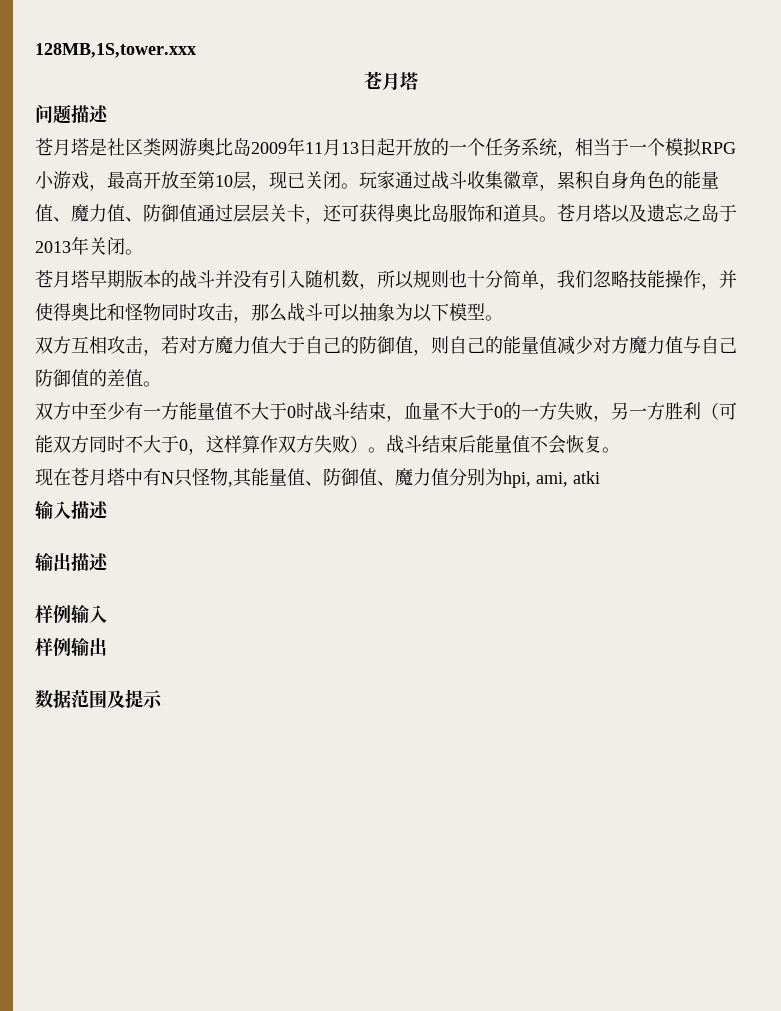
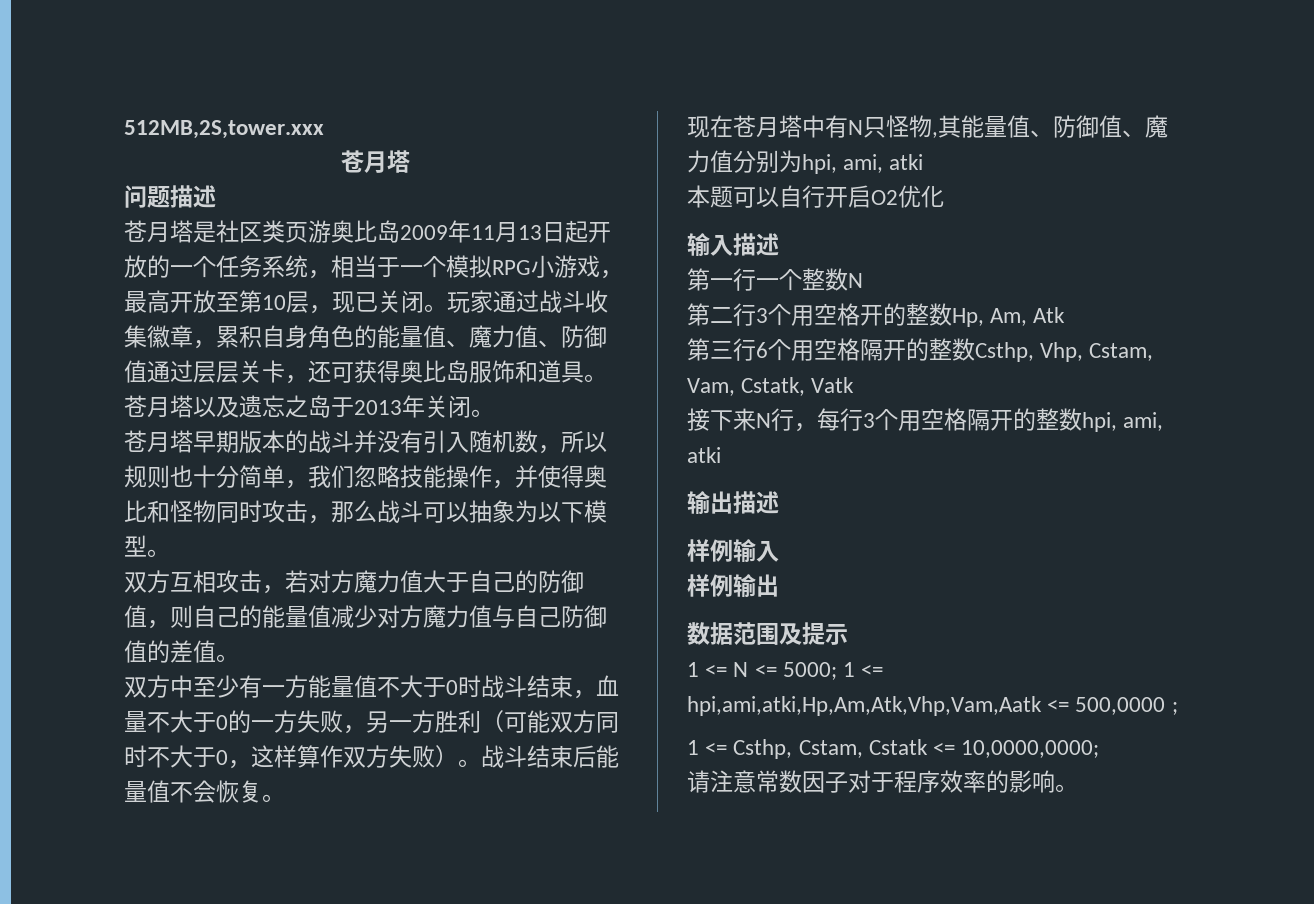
[35,43,196,58] 128MB,1S,tower.xxx -> [124,120,324,139] 512MB,2S,tower.xxx
[161,139,179,156] 网 -> [285,222,308,243] 页
[35,500,109,519] 输入描述 -> [687,185,944,208] [687,233,779,256] [687,268,863,291] [687,303,1066,327] [687,338,1154,362] [687,377,855,396] [687,408,1164,432] [687,447,721,463] 本题可以自行开启O2优化 // 输入描述 // 第一行一个整数N // 第二行3个用空格开的整数Hp, Am, Atk // 第三行6个用空格隔开的整数Csthp, Vhp, Cstam, Vam, Cstatk, Vatk // 接下来N行，每行3个用空格隔开的整数hpi, ami, atki
(163, 699) none -> [687,662,884,680] [687,696,1178,716] [687,739,1100,759] [687,770,1078,793] // 1 <= N <= 5000; 1 <= hpi,ami,atki,Hp,Am,Atk,Vhp,Vam,Aatk <= 500,0000 ; // 1 <= Csthp, Cstam, Cstatk <= 10,0000,0000; // 请注意常数因子对于程序效率的影响。

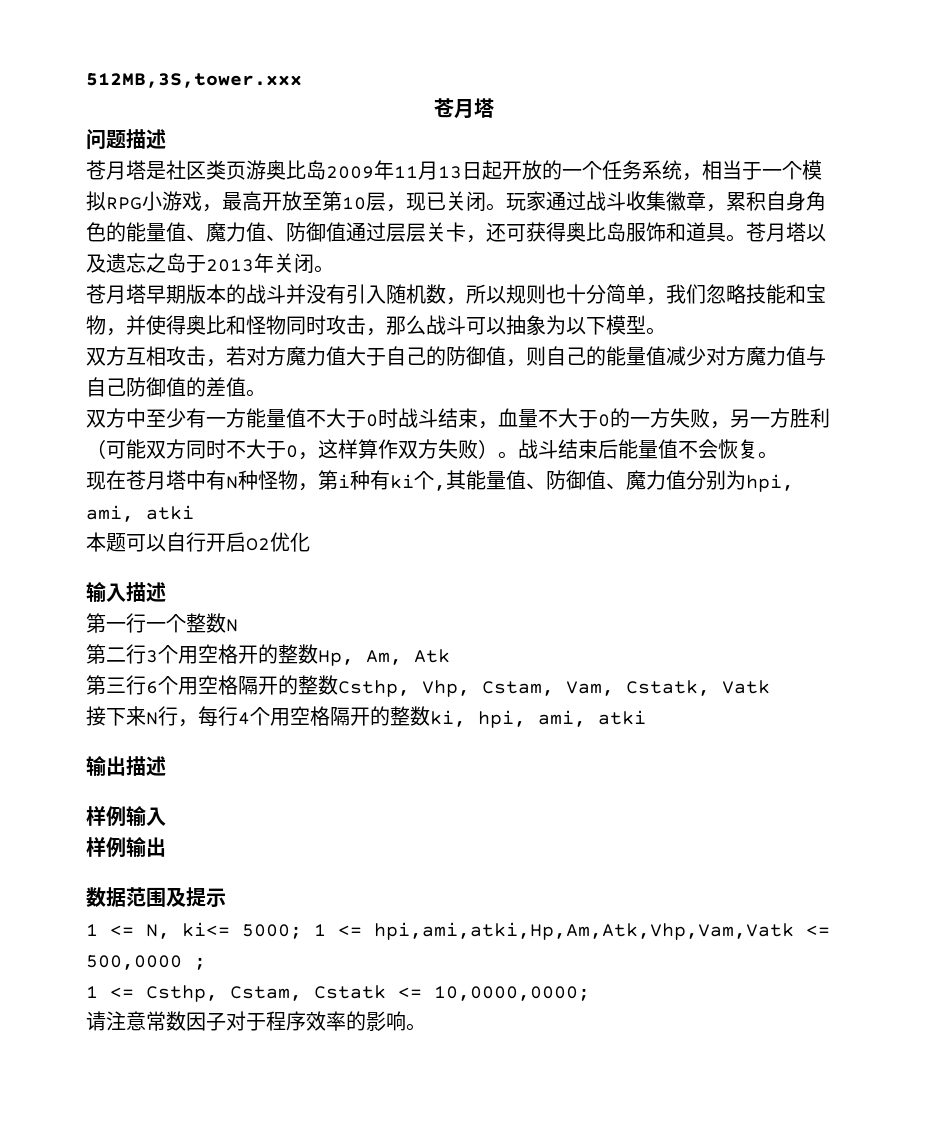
[124,120,324,139] 512MB,2S,tower.xxx -> [86,73,302,88] 512MB,3S,tower.xxx
[446,465,492,488] 操作 -> [786,284,826,304] [86,315,106,335] 和宝物
[863,115,932,138] 只怪物 -> [238,470,434,491] 种怪物，第i种有ki个
[863,408,1082,431] 3个用空格隔开的整数 -> [238,706,466,727] 4个用空格隔开的整数ki,
[733,662,777,677] N <= -> [146,922,230,939] N, ki<=
[687,696,1042,716] hpi,ami,atki,Hp,Am,Atk,Vhp,Vam,Aatk -> [374,922,794,940] hpi,ami,atki,Hp,Am,Atk,Vhp,Vam,Vatk

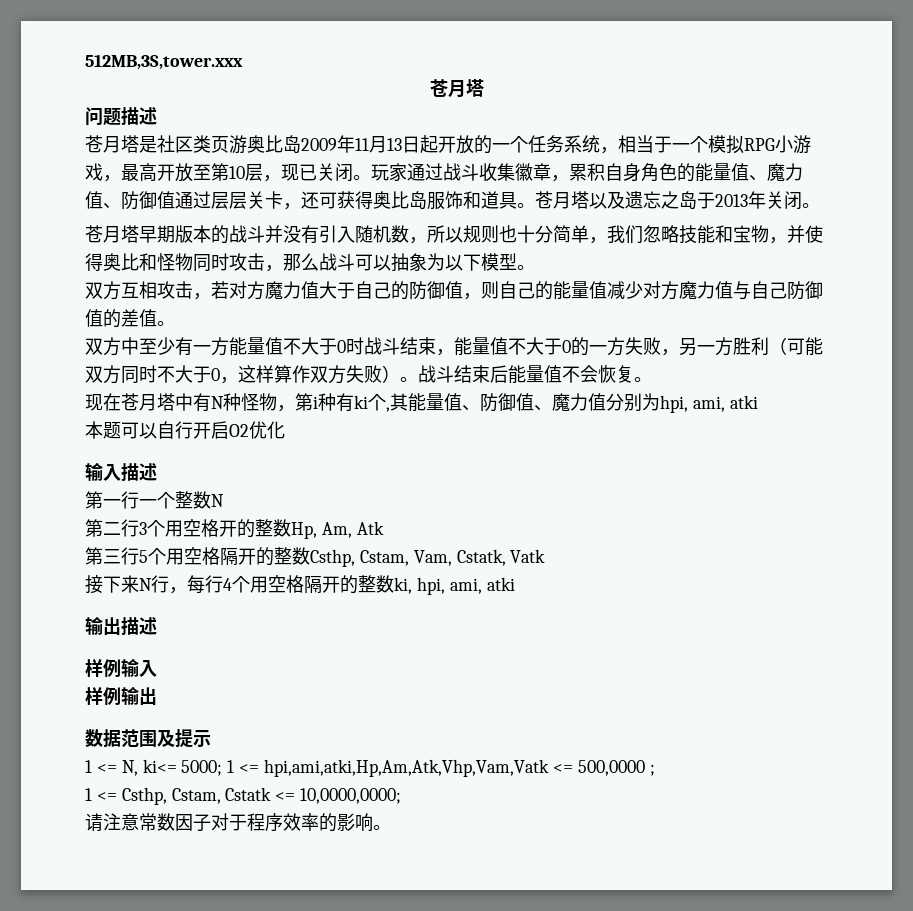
[498,408,538,428] 血量 -> [454,337,508,356] 能量值
[146,681,158,694] 6 -> [139,550,148,563] 5
[422,680,470,697] Vhp, -> (355, 558) none

